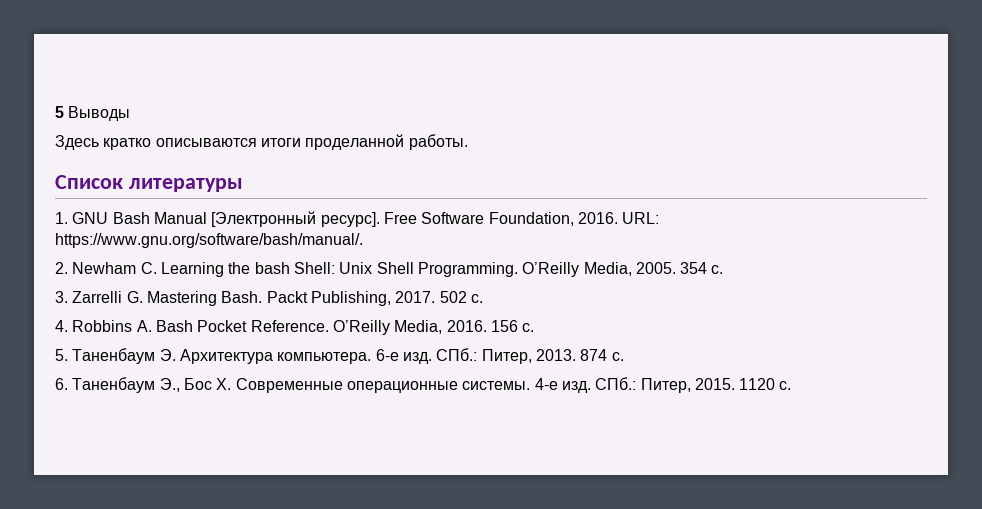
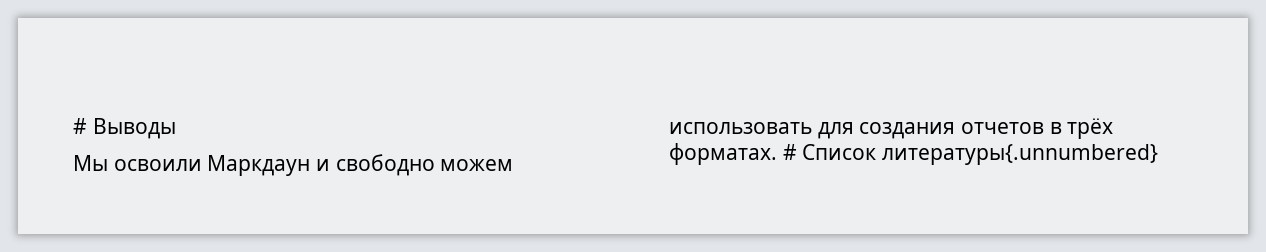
[55,106,64,118] 5 -> [73,118,87,134] #
[55,134,468,150] [55,175,243,192] [55,211,660,227] [55,233,363,248] [55,262,724,277] [55,291,483,306] [55,320,535,335] [55,348,624,364] [55,377,792,393] Здесь кратко описываются итоги проделанной работы. // Список литературы // 1. GNU Bash Manual [Электронный ресурс]. Free Software Foundation, 2016. URL: https://www.gnu.org/software/bash/manual/. // 2. Newham C. Learning the bash Shell: Unix Shell Programming. O’Reilly Media, 2005. 354 с. // 3. Zarrelli G. Mastering Bash. Packt Publishing, 2017. 502 с. // 4. Robbins A. Bash Pocket Reference. O’Reilly Media, 2016. 156 с. // 5. Таненбаум Э. Архитектура компьютера. 6-е изд. СПб.: Питер, 2013. 874 с. // 6. Таненбаум Э., Бос Х. Современные операционные системы. 4-е изд. СПб.: Питер, 2015. 1120 с. -> [73,154,514,176] [669,118,1114,139] [669,143,1159,165] Мы освоили Маркдаун и свободно можем использовать для создания отчетов в трёх форматах. # Список литературы{.unnumbered}

